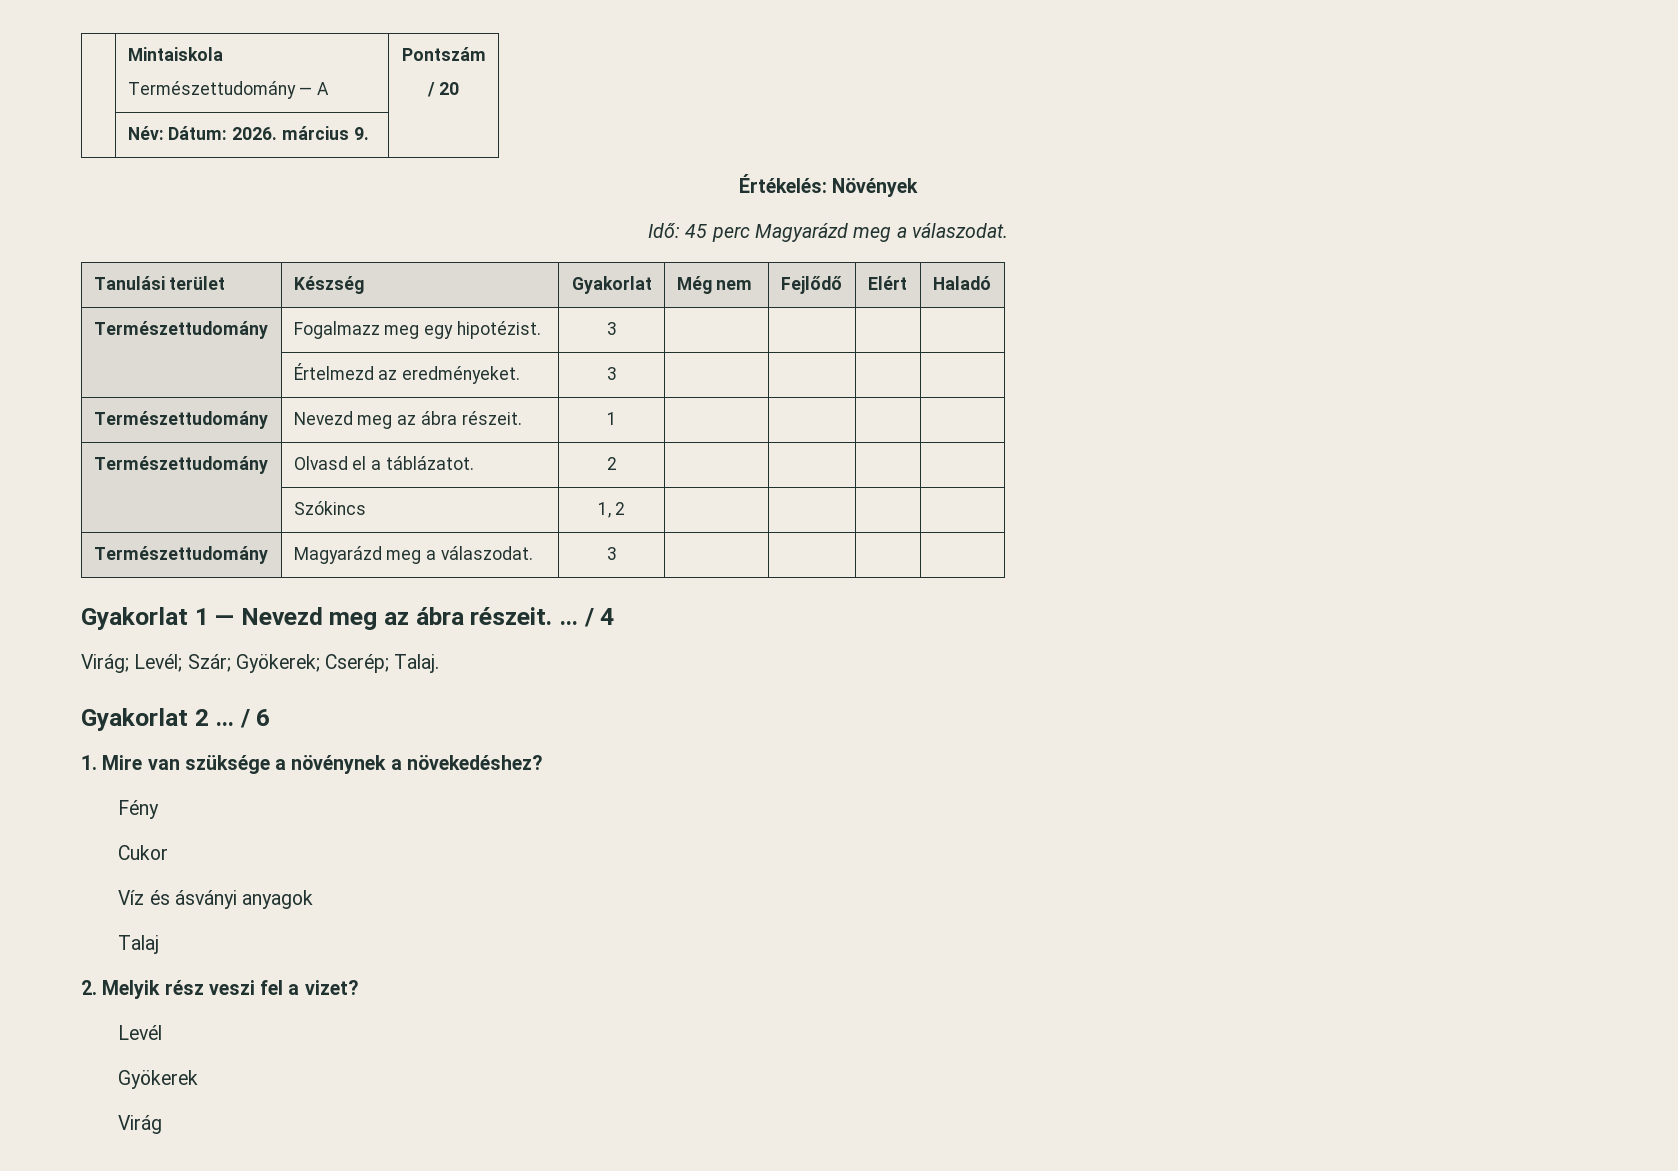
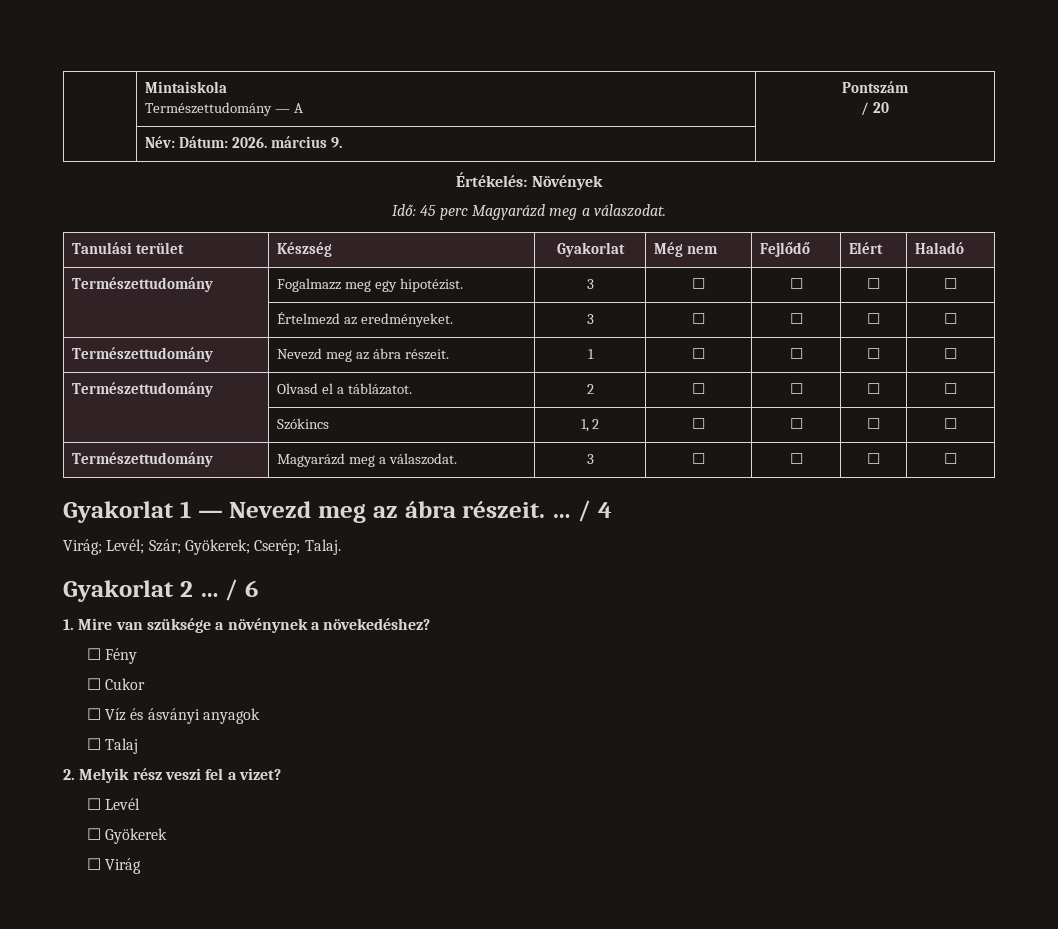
(617, 328) | | | -> [692,278,705,289] [789,278,803,289] [867,278,880,289] [944,278,957,289] ☐ | ☐ | ☐ | ☐
(617, 373) | | | -> [692,313,705,324] [789,313,803,324] [867,313,880,324] [944,313,957,324] ☐ | ☐ | ☐ | ☐
(617, 418) | | | -> [692,348,705,359] [789,348,803,359] [867,348,880,359] [944,348,957,359] ☐ | ☐ | ☐ | ☐
(617, 463) | | | -> [692,383,705,394] [789,383,803,394] [867,383,880,394] [944,383,957,394] ☐ | ☐ | ☐ | ☐
(626, 508) | | | -> [692,418,705,429] [789,418,803,429] [867,418,880,429] [944,418,957,429] ☐ | ☐ | ☐ | ☐
(617, 553) | | | -> [692,453,705,464] [789,453,803,464] [867,453,880,464] [944,453,957,464] ☐ | ☐ | ☐ | ☐
(542, 762) none -> [86,648,101,660] ☐
(160, 809) none -> [86,678,101,690] ☐
(169, 852) none -> [86,708,101,720] ☐
(314, 899) none -> [86,738,101,750] ☐
(358, 987) none -> [86,798,101,810] ☐
(163, 1032) none -> [86,828,101,840] ☐
(199, 1079) none -> [86,858,101,870] ☐

